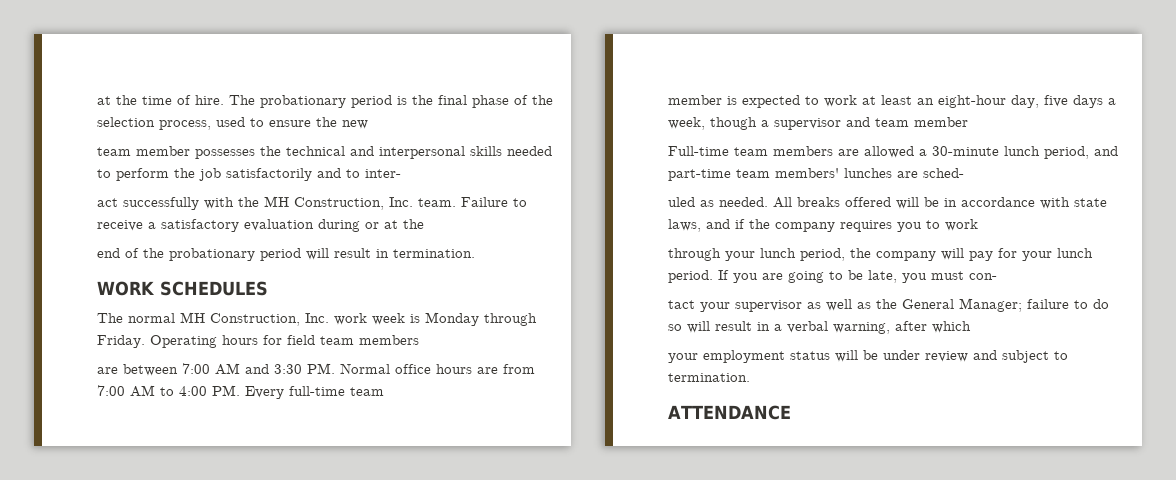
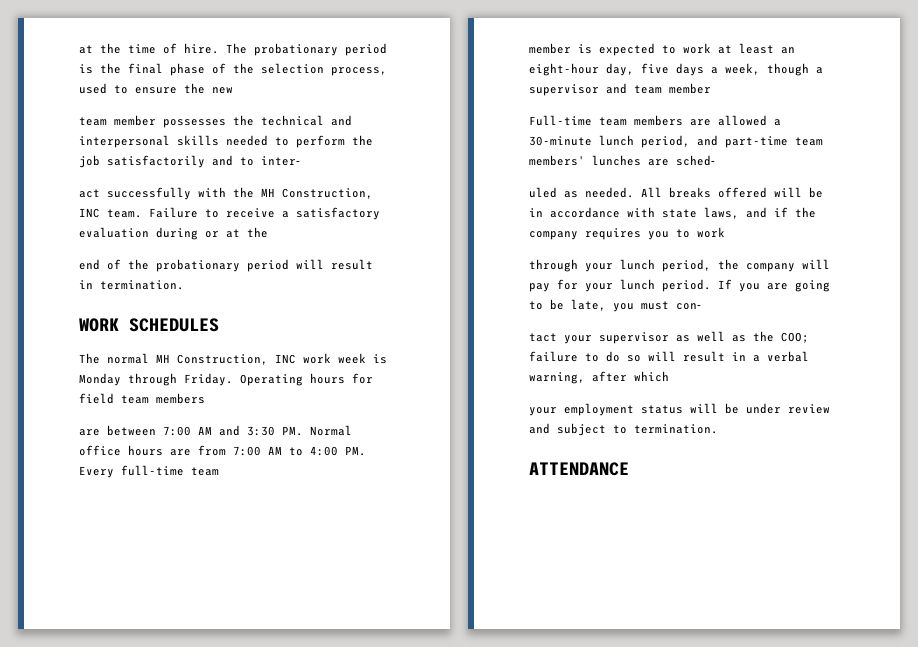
[389,197,413,207] Inc. -> [79,208,100,218] INC
[305,313,329,323] Inc. -> [275,354,296,364] INC
[902,298,1022,312] General Manager; -> [781,332,809,343] COO;

